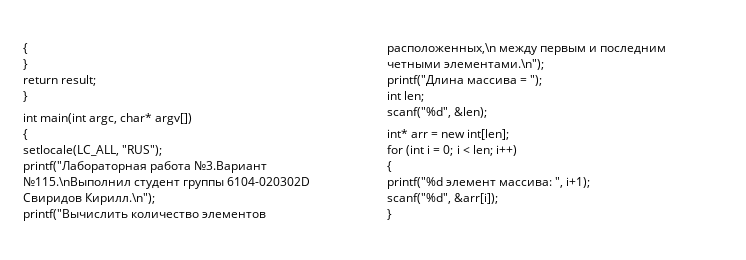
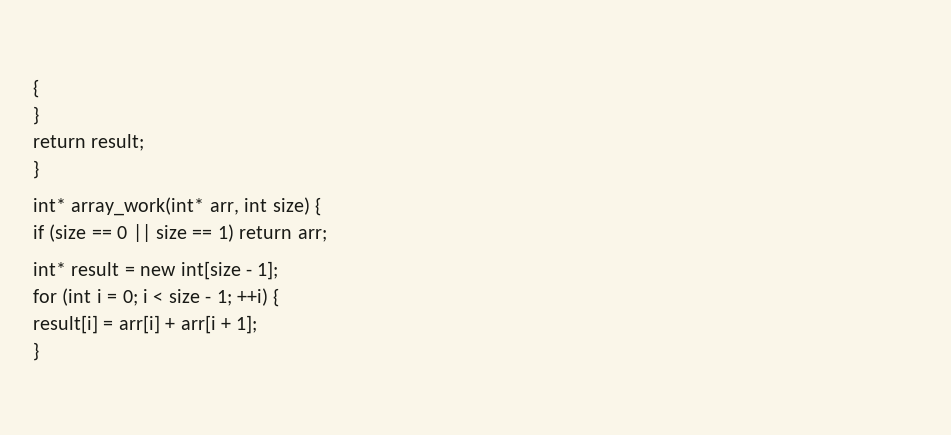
[23,113,193,125] [23,129,28,140] [23,145,163,156] [23,161,268,173] [23,177,311,189] [23,193,156,205] [23,209,267,221] [387,43,667,55] [387,59,545,70] [387,75,543,87] [387,91,425,102] [387,107,488,118] [387,129,429,138] int main(int argc, char* argv[]) // { // setlocale(LC_ALL, "RUS"); // printf("Лабораторная работа №3.Вариант №115.\nВыполнил студент группы 6104-020302D Свиридов Кирилл.\n"); // printf("Вычислить количество элементов расположенных,\n между первым и последним четными элементами.\n"); // printf("Длина массива = "); // int len; // scanf("%d", &len); // int* arr -> [33,197,321,216] [33,224,327,242] [33,262,120,276] int* array_work(int* arr, int size) { // if (size == 0 || size == 1) return arr; // int* result
[467,129,510,140] int[len]; -> [180,261,279,280] int[size - 1];
[472,145,517,156] [387,161,392,172] [387,177,591,189] [387,193,499,204] len; i++) // { // printf("%d элемент массива: ", i+1); // scanf("%d", &arr[i]); -> [168,288,280,307] [33,315,258,334] size - 1; ++i) { // result[i] = arr[i] + arr[i + 1];

